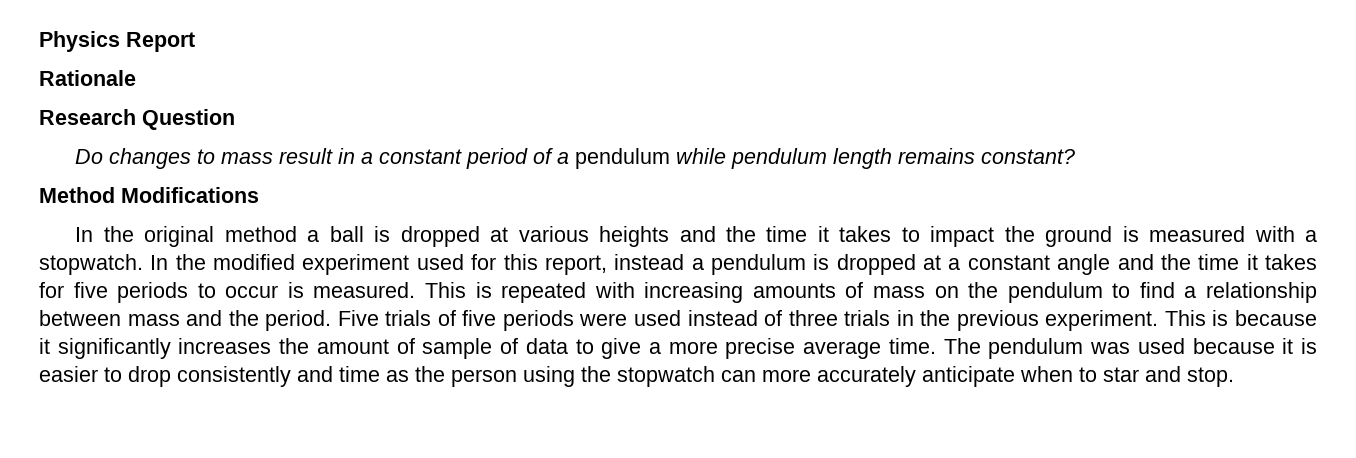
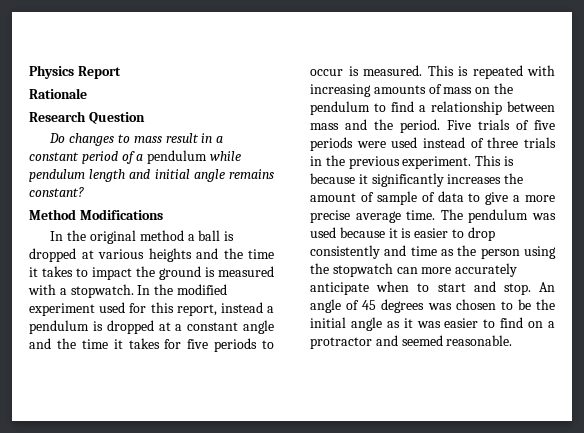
(893, 158) none -> [129,169,225,182] and initial angle
[1103,367,1139,382] star -> [437,283,466,292] start
(1234, 377) none -> [539,282,555,292] [310,299,555,313] [310,317,555,331] [310,335,513,349] An angle of 45 degrees was chosen to be the initial angle as it was easier to find on a protractor and seemed reasonable.

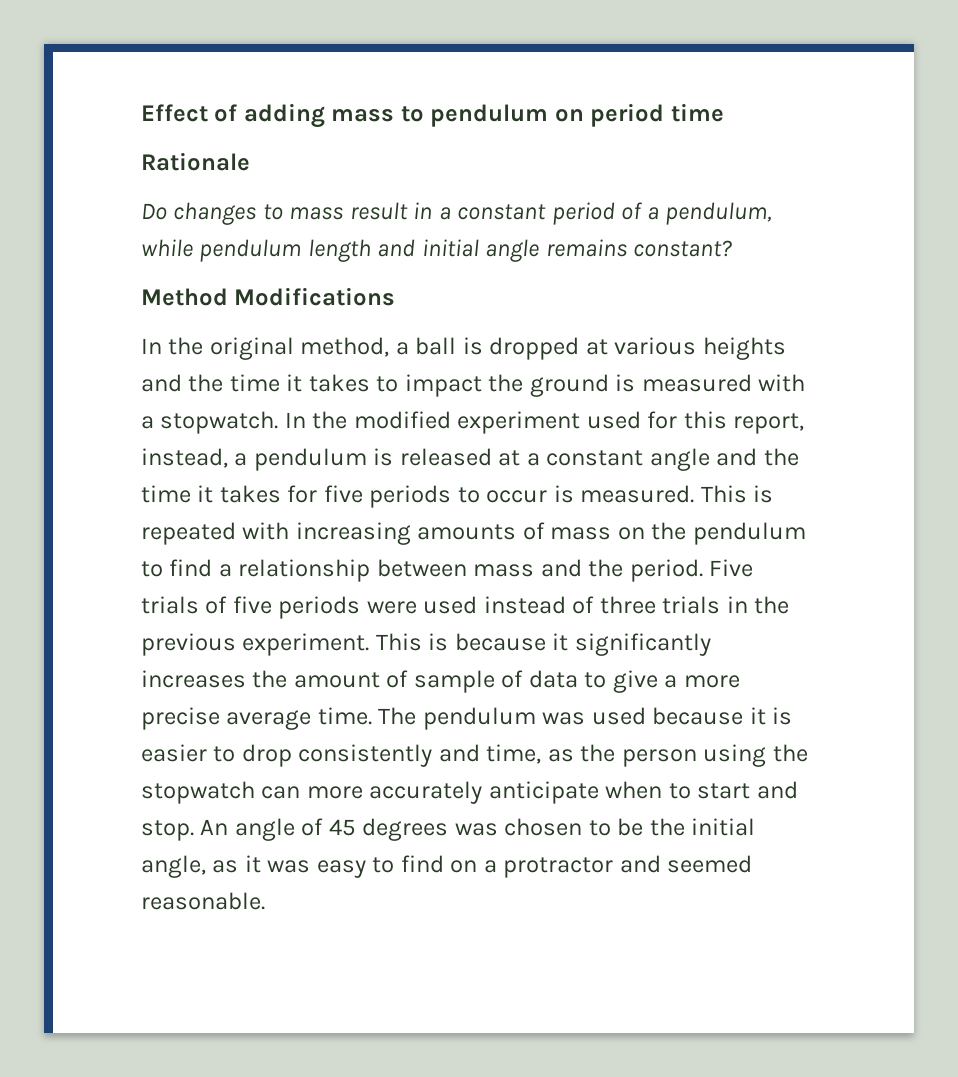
[29,65,121,79] Physics Report -> [141,103,724,128] Effect of adding mass to pendulum on period time
[29,111,145,124] // Research Question -> (250, 161) none
[147,150,208,164] pendulum -> [665,202,773,225] pendulum,
[139,230,184,241] method -> [300,337,390,357] method,
[220,302,263,313] instead -> [141,448,228,468] instead,
[106,320,154,334] dropped -> [399,448,492,466] released
[410,246,437,256] time -> [486,744,542,764] time,
[350,317,382,331] angle -> [141,855,206,878] angle,
[444,318,479,328] easier -> [316,860,366,878] easy

